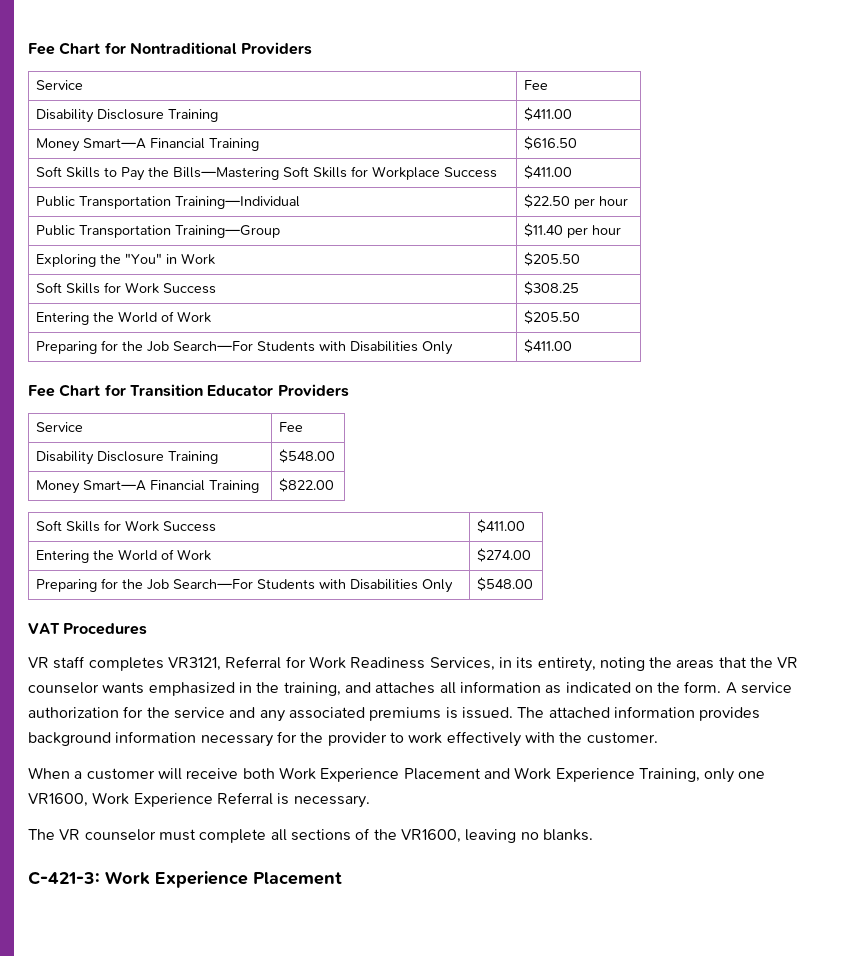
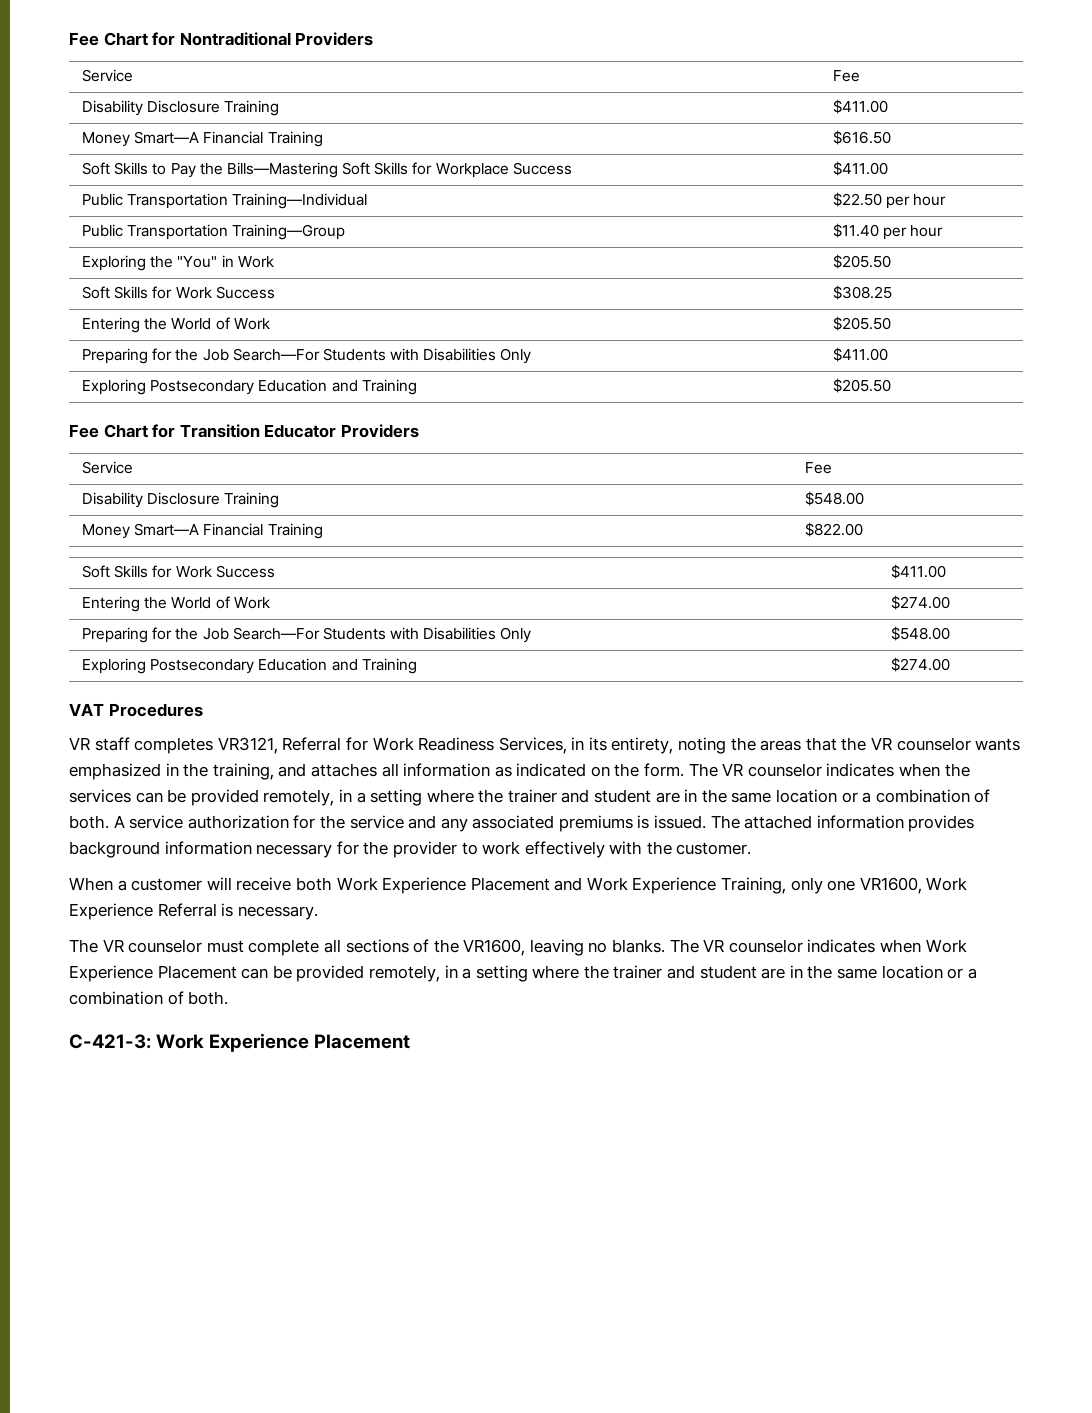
(573, 346) none -> [81,379,417,395] [832,378,891,393] // Exploring Postsecondary Education and Training | $205.50
(534, 584) none -> [81,658,417,674] [890,657,950,672] // Exploring Postsecondary Education and Training | $274.00
(722, 687) none -> [688,763,970,777] [69,789,991,806] [69,815,109,829] The VR counselor indicates when the services can be provided remotely, in a setting where the trainer and student are in the same location or a combination of both.
(593, 835) none -> [669,939,967,953] [69,965,977,982] [69,991,229,1005] The VR counselor indicates when Work Experience Placement can be provided remotely, in a setting where the trainer and student are in the same location or a combination of both.

